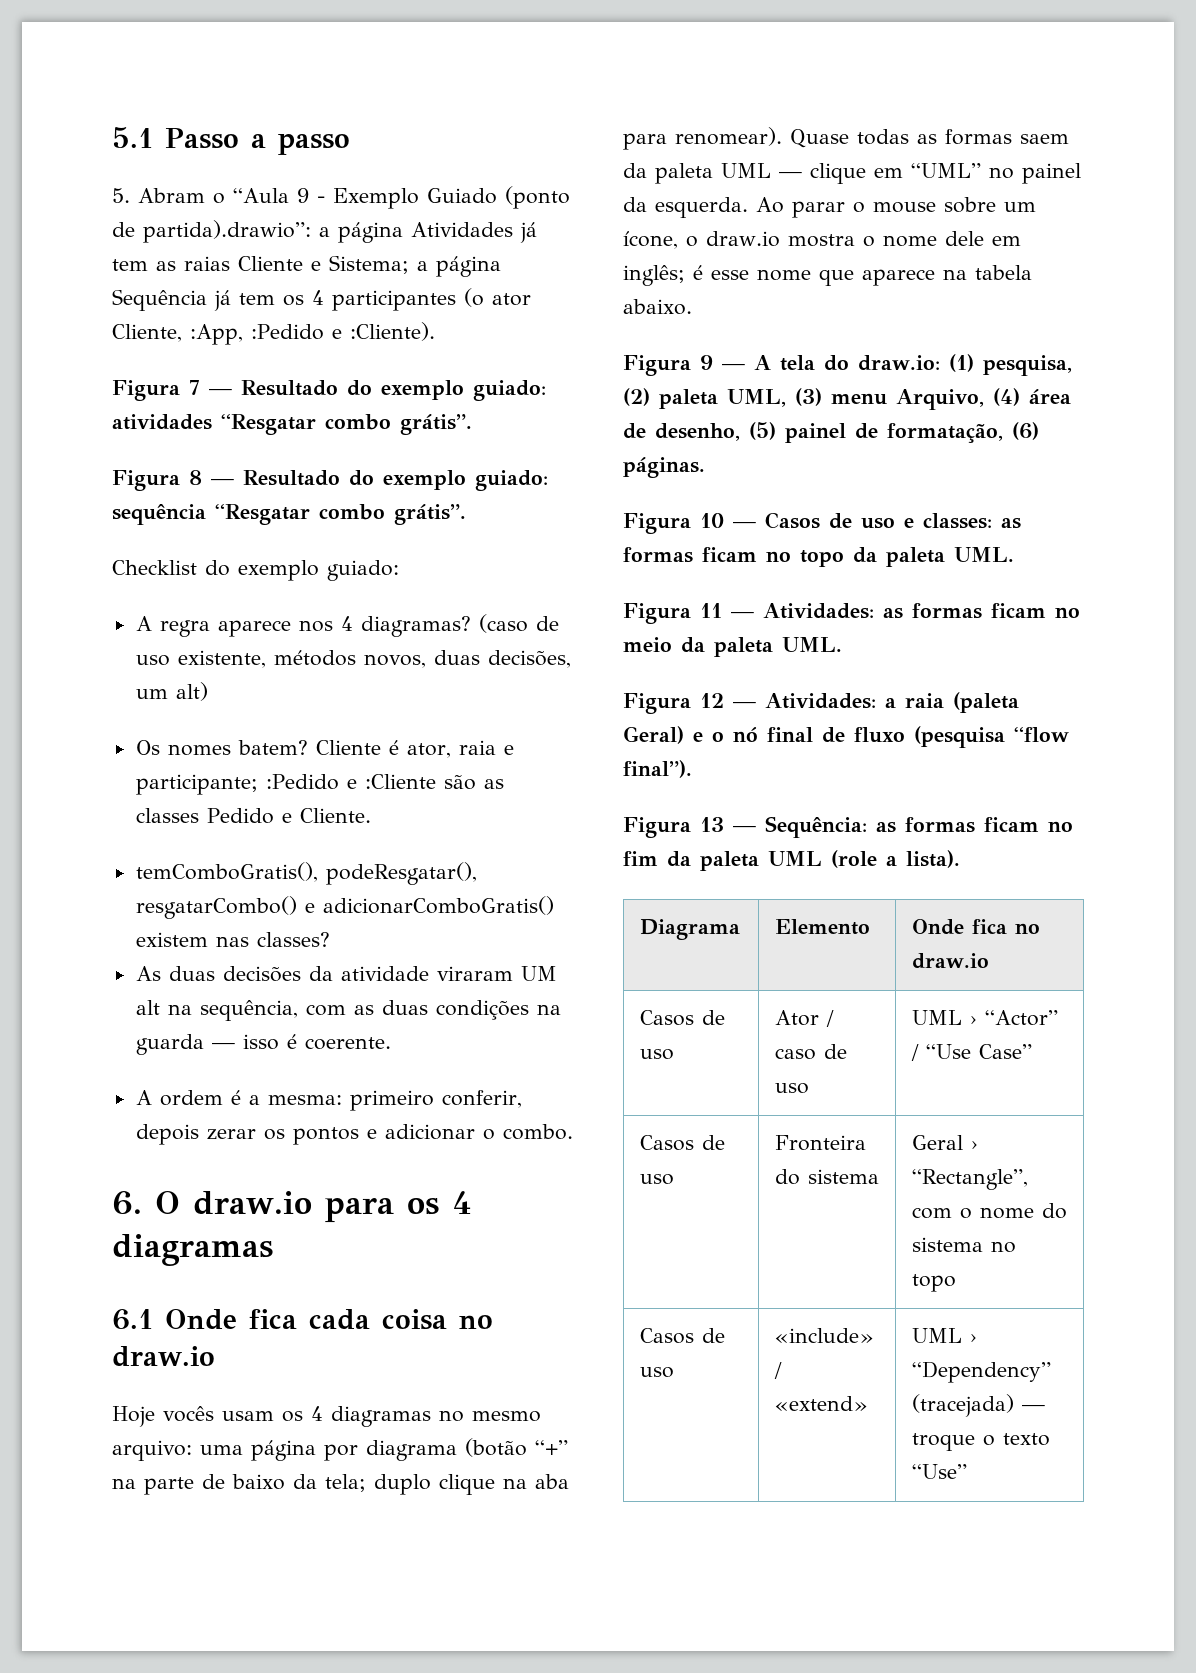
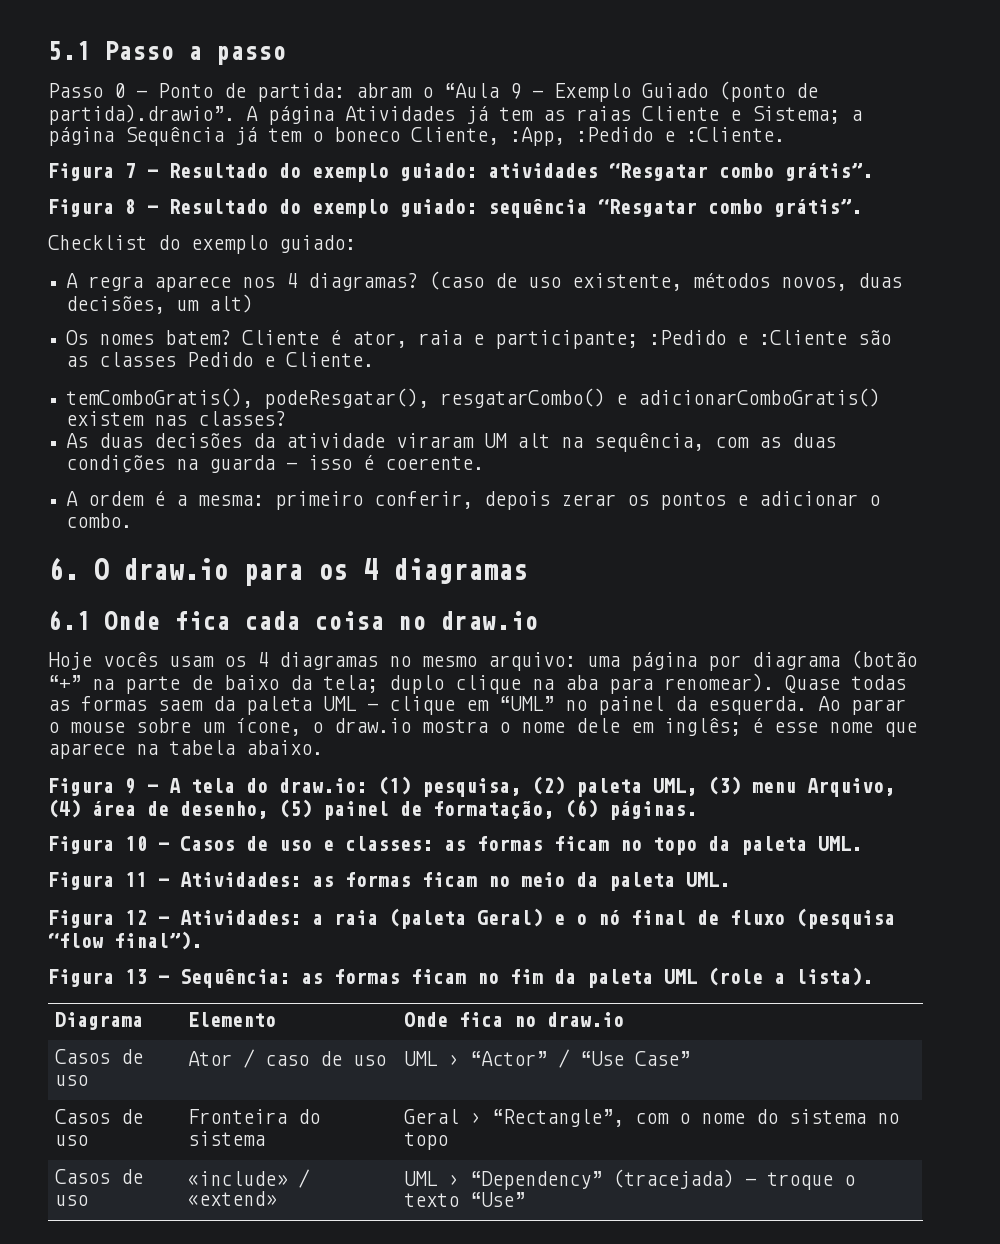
[112,188,205,203] 5. Abram -> [48,83,412,102] Passo 0 — Ponto de partida: abram
[143,220,330,243] partida).drawio”: a -> [48,104,258,125] partida).drawio”. A
[283,288,531,311] os 4 participantes (o ator -> [312,127,400,142] o boneco
[349,322,435,341] :Cliente). -> [686,127,785,142] :Cliente.

